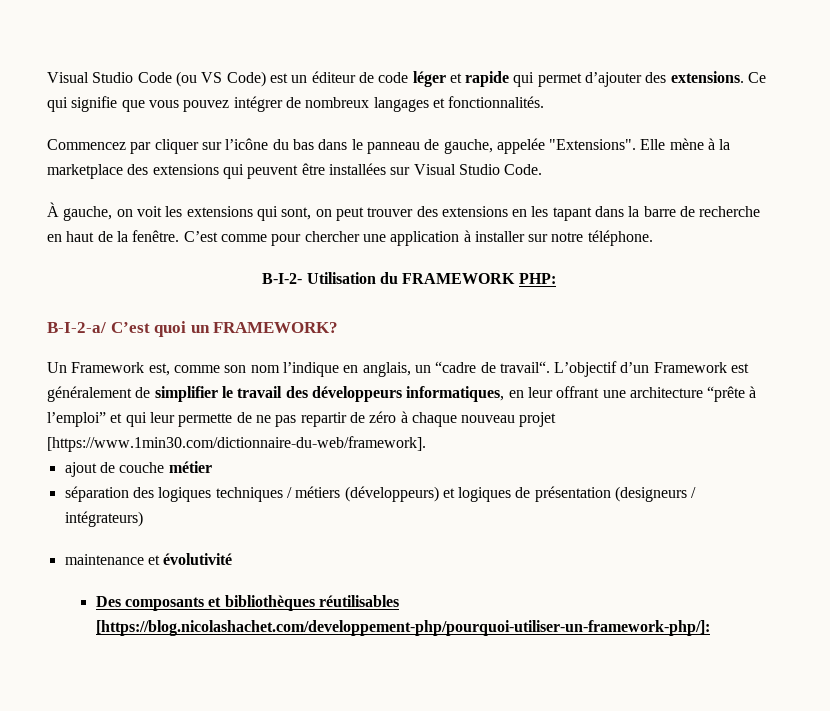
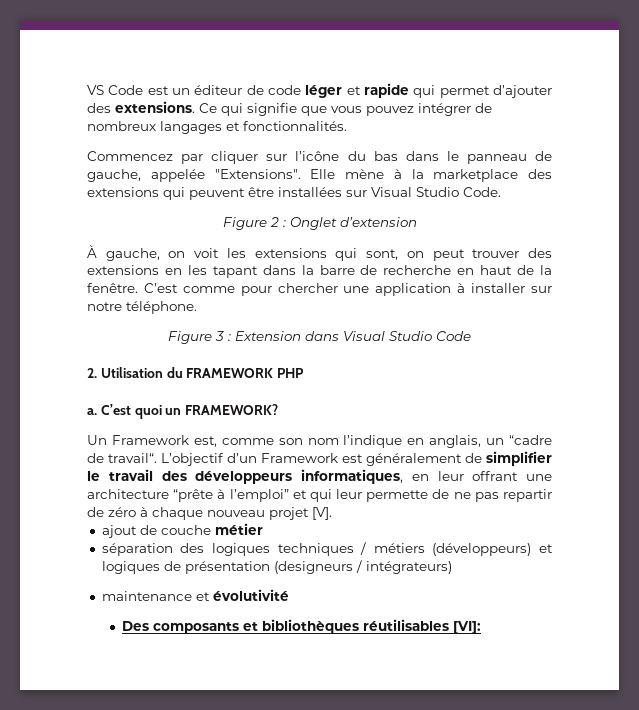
[47,71,266,87] Visual Studio Code (ou VS Code) -> [87,85,144,95] VS Code
(543, 169) none -> [222,217,417,230] // Figure 2 : Onglet d’extension
[262,273,303,284] B-I-2- -> [168,331,471,344] [87,368,97,378] Figure 3 : Extension dans Visual Studio Code // 2.
[518,273,556,284] [47,322,106,333] PHP: // B-I-2-a/ -> [277,368,305,378] [87,408,97,415] PHP // a.
[47,436,426,452] [https://www.1min30.com/dictionnaire-du-web/framework]. -> [312,507,332,520] [V].
[95,620,710,636] [https://blog.nicolashachet.com/developpement-php/pourquoi-utiliser-un-framework-php/]: -> [452,621,481,634] [VI]:

